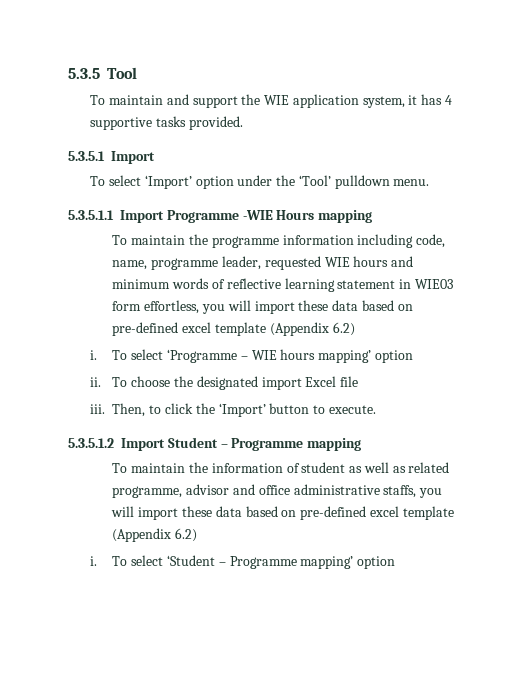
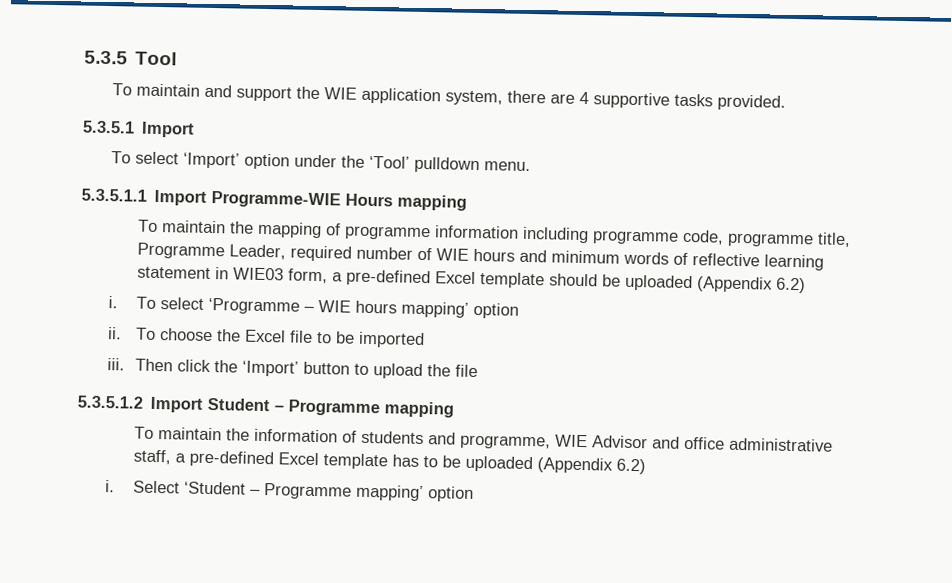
[408,94,443,105] it has -> [506,90,575,104] there are
[166,210,273,223] Programme -WIE -> [211,191,342,209] Programme-WIE
(208, 239) none -> [257,221,342,239] mapping of
[416,234,446,248] [112,256,321,270] code, name, programme leader, requested -> [592,229,852,248] [137,242,433,262] programme code, programme title, Programme Leader, required number of
[112,300,413,314] [112,322,266,336] form effortless, you will import these data based on pre-defined excel template -> [288,268,694,292] form, a pre-defined Excel template should be uploaded
[196,376,302,390] designated import -> (242, 335) none
(359, 381) none -> [317,331,426,349] to be imported
[112,403,162,417] Then, to -> [135,358,174,372] Then
[328,405,376,414] execute. -> [373,363,479,380] upload the file
[301,462,450,473] [112,484,443,498] [111,506,454,520] [112,528,198,542] [90,555,164,566] student as well as related programme, advisor and office administrative staffs, you will import these data based on pre-defined excel template (Appendix 6.2) // i. To select -> [361,430,834,452] [133,449,647,475] [104,480,181,494] students and programme, WIE Advisor and office administrative staff, a pre-defined Excel template has to be uploaded (Appendix 6.2) // i. Select

